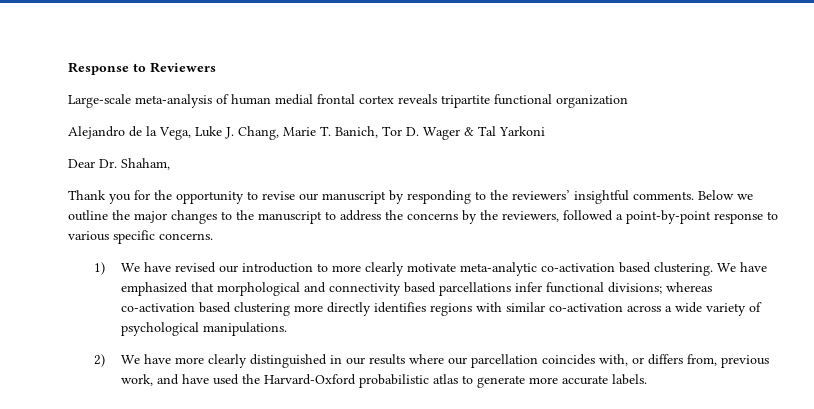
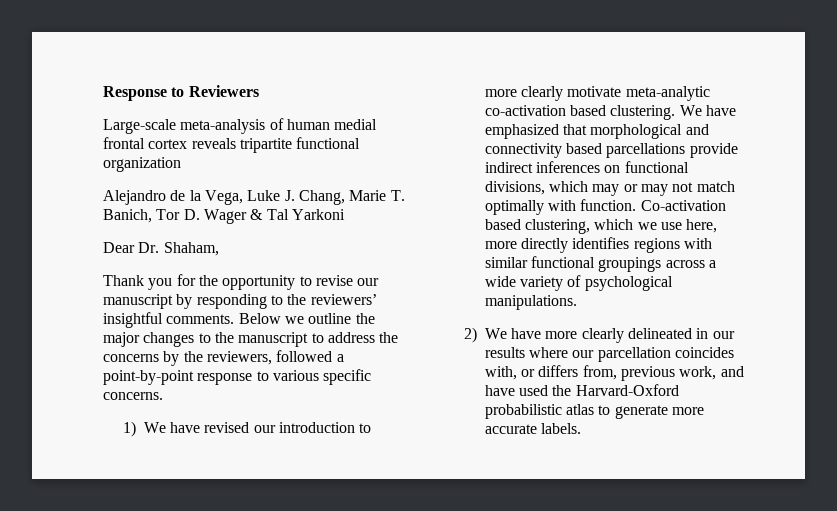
[514,282,712,294] [120,302,290,316] infer functional divisions; whereas co-activation based clustering -> [689,143,738,158] [484,161,689,173] [484,181,735,196] [484,199,726,215] [484,219,718,234] provide indirect inferences on functional divisions, which may or may not match optimally with function. Co-activation based clustering, which we use here,
[548,303,623,312] co-activation -> [531,256,662,272] functional groupings
[249,354,327,368] distinguished -> [628,328,693,339] delineated

